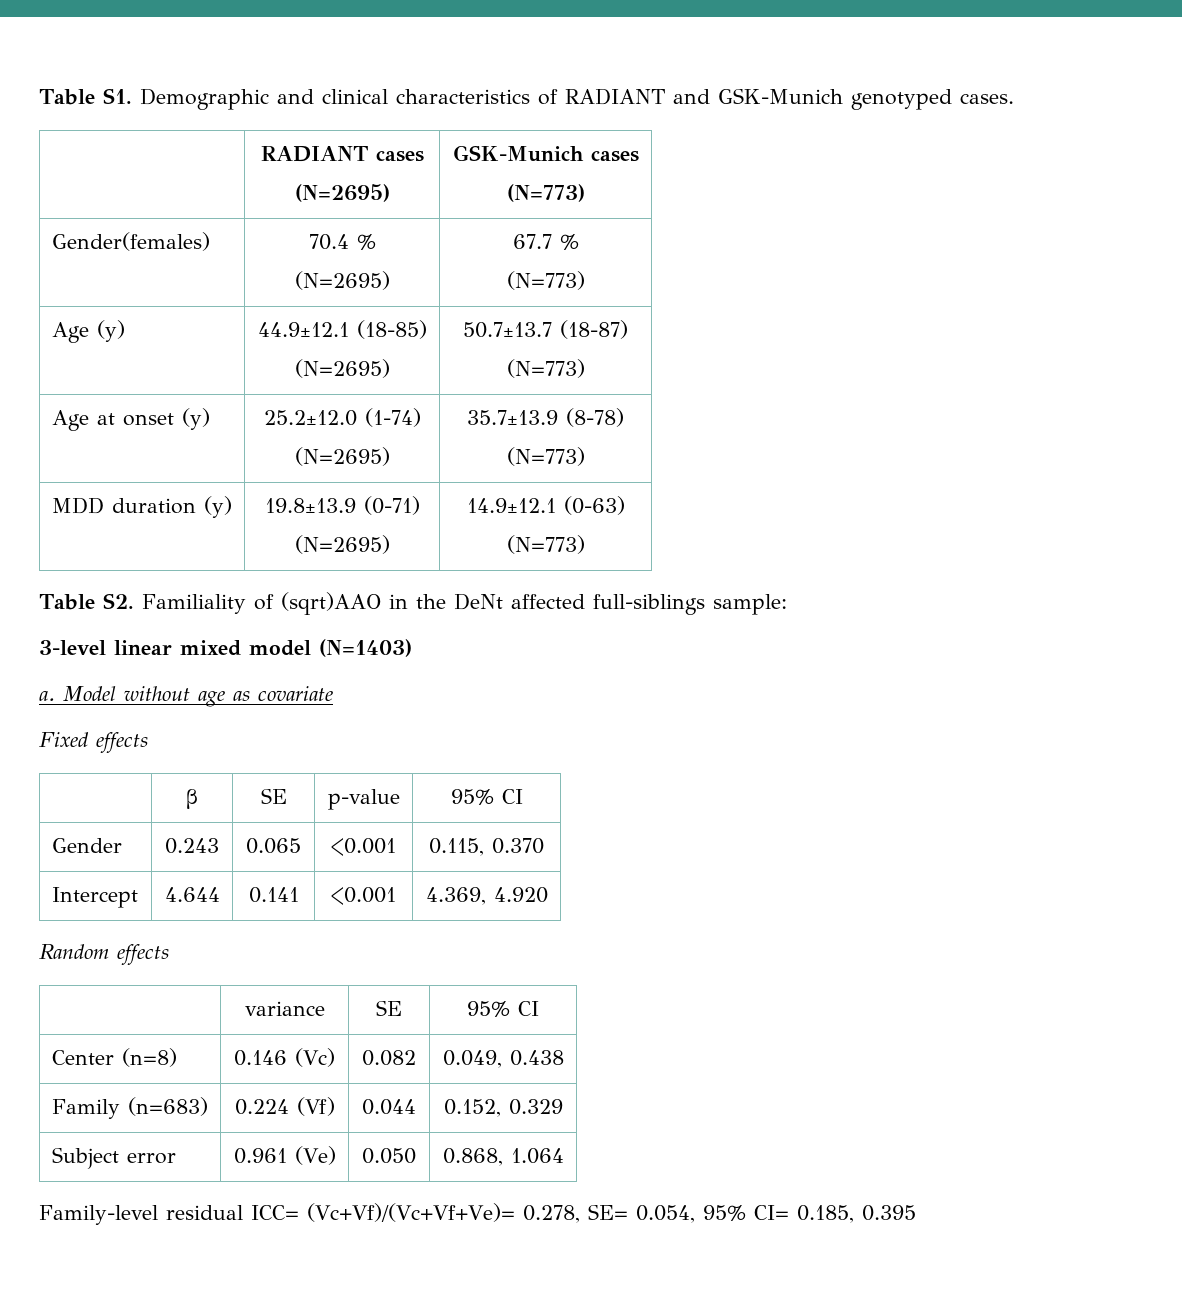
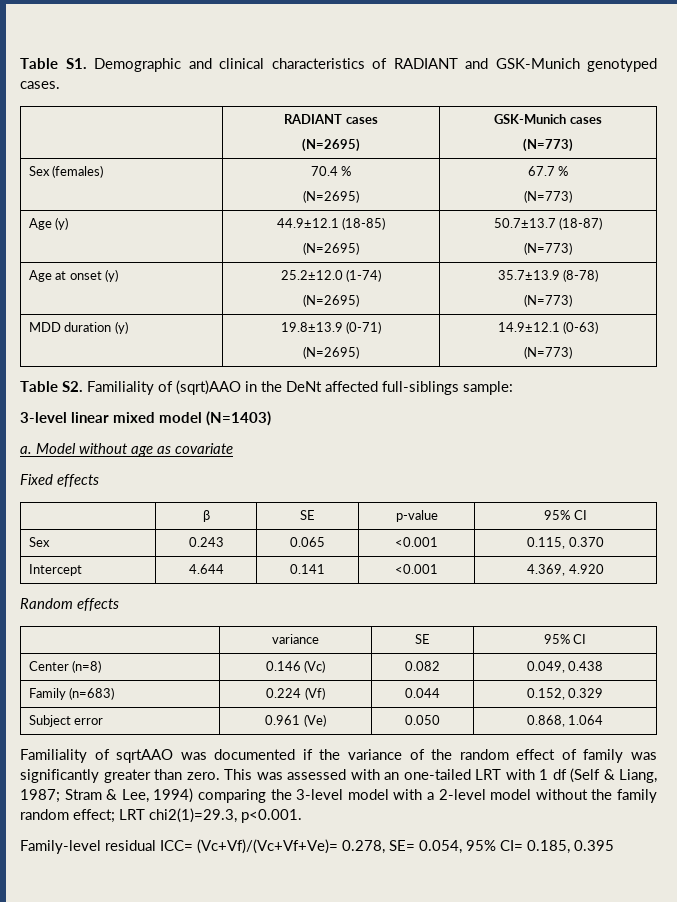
[51,232,210,251] Gender(females) -> [28,165,104,178] Sex (females)
[51,838,122,853] Gender -> [28,537,50,547] Sex
(564, 1156) none -> [20,749,657,763] [20,768,657,783] [20,788,658,803] [20,808,302,823] // Familiality of sqrtAAO was documented if the variance of the random effect of family was significantly greater than zero. This was assessed with an one-tailed LRT with 1 df (Self & Liang, 1987; Stram & Lee, 1994) comparing the 3-level model with a 2-level model without the family random effect; LRT chi2(1)=29.3, p<0.001.

